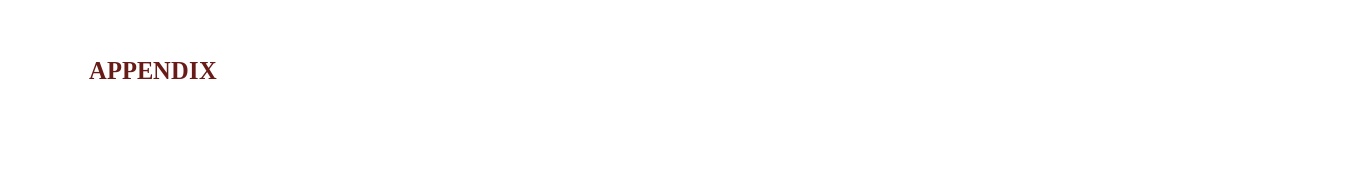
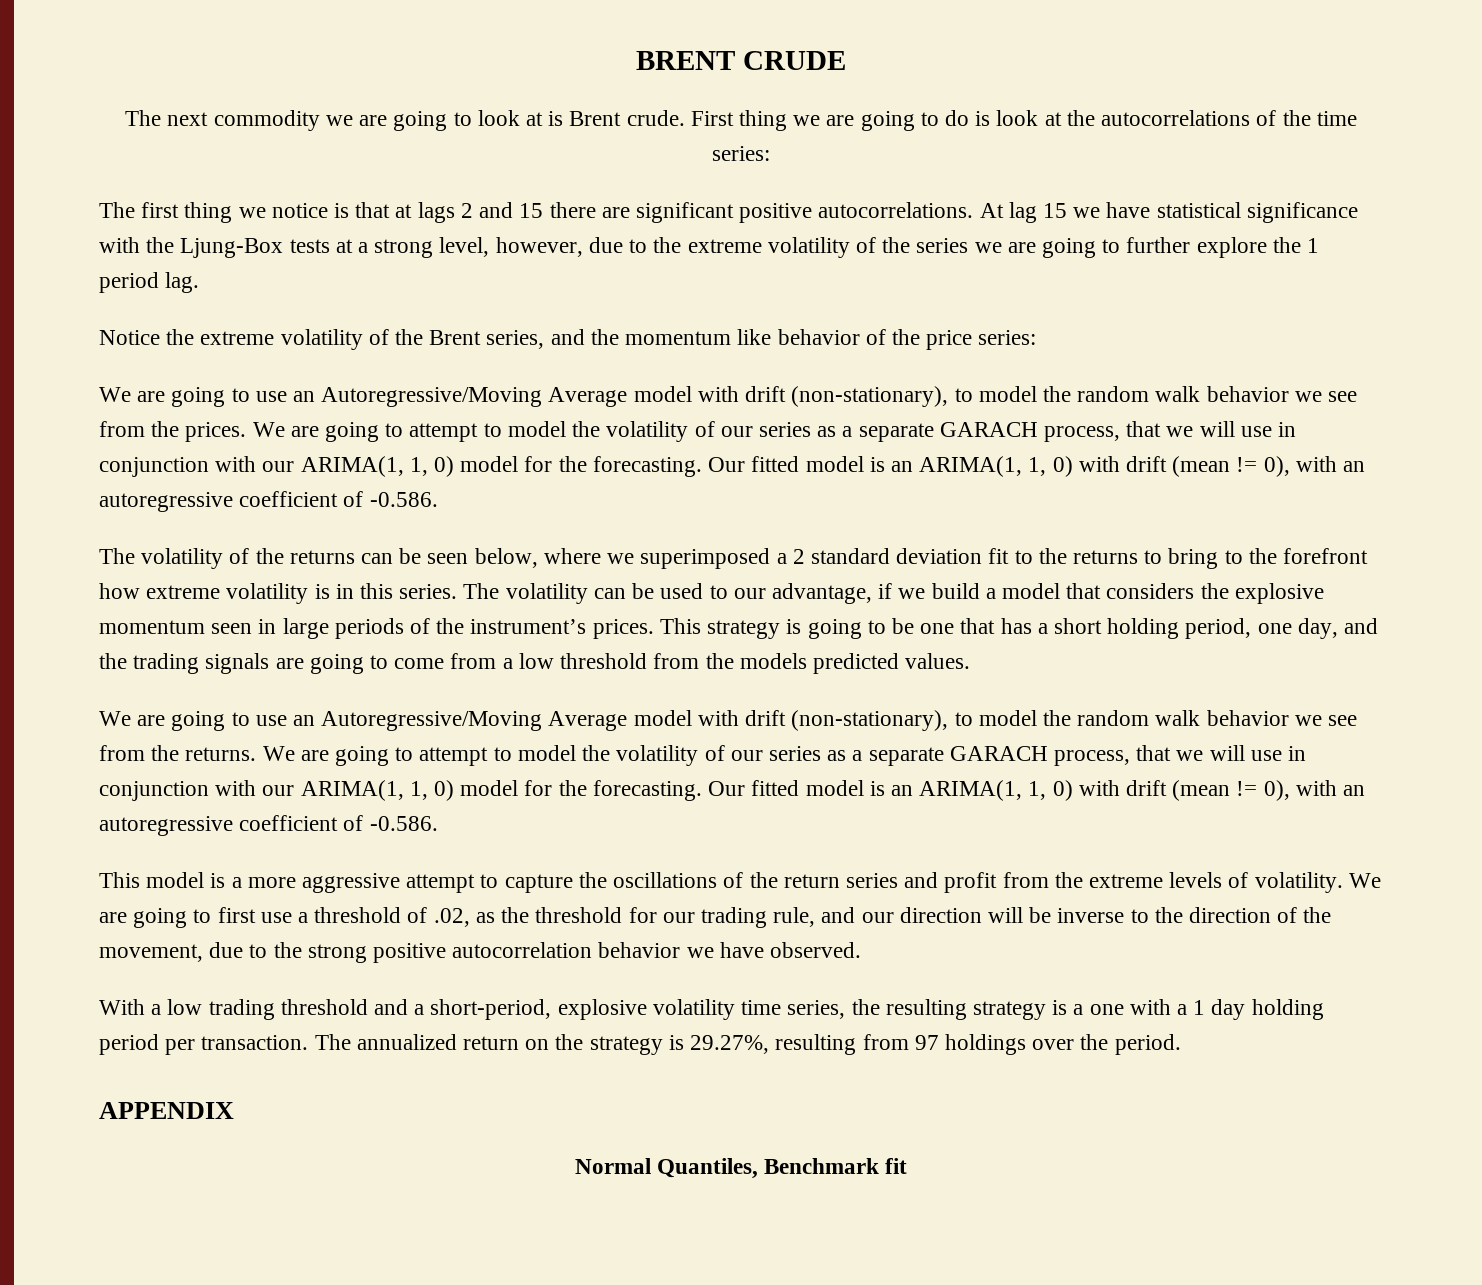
[89,62,217,79] APPENDIX -> [636,51,846,70] [125,110,1357,131] [712,146,770,161] [99,202,1358,223] [99,237,1320,258] [99,272,200,293] [99,329,1037,350] [99,386,1357,407] [99,421,1297,442] [99,456,1366,477] [99,491,438,512] [99,548,1369,569] [99,583,1324,604] [99,618,1379,639] [99,653,971,674] [99,710,1357,731] [99,745,1307,766] [99,780,1366,801] [99,815,438,836] [99,872,1381,893] [99,907,1332,928] [99,942,862,963] [99,999,1324,1020] [99,1034,1181,1055] [99,1102,234,1119] [574,1158,908,1179] BRENT CRUDE // The next commodity we are going to look at is Brent crude. First thing we are going to do is look at the autocorrelations of the time series: // The first thing we notice is that at lags 2 and 15 there are significant positive autocorrelations. At lag 15 we have statistical significance with the Ljung-Box tests at a strong level, however, due to the extreme volatility of the series we are going to further explore the 1 period lag. // Notice the extreme volatility of the Brent series, and the momentum like behavior of the price series: // We are going to use an Autoregressive/Moving Average model with drift (non-stationary), to model the random walk behavior we see from the prices. We are going to attempt to model the volatility of our series as a separate GARACH process, that we will use in conjunction with our ARIMA(1, 1, 0) model for the forecasting. Our fitted model is an ARIMA(1, 1, 0) with drift (mean != 0), with an autoregressive coefficient of -0.586. // The volatility of the returns can be seen below, where we superimposed a 2 standard deviation fit to the returns to bring to the forefront how extreme volatility is in this series. The volatility can be used to our advantage, if we build a model that considers the explosive momentum seen in large periods of the instrument’s prices. This strategy is going to be one that has a short holding period, one day, and the trading signals are going to come from a low threshold from the models predicted values. // We are going to use an Autoregressive/Moving Average model with drift (non-stationary), to model the random walk behavior we see from the returns. We are going to attempt to model the volatility of our series as a separate GARACH process, that we will use in conjunction with our ARIMA(1, 1, 0) model for the forecasting. Our fitted model is an ARIMA(1, 1, 0) with drift (mean != 0), with an autoregressive coefficient of -0.586. // This model is a more aggressive attempt to capture the oscillations of the return series and profit from the extreme levels of volatility. We are going to first use a threshold of .02, as the threshold for our trading rule, and our direction will be inverse to the direction of the movement, due to the strong positive autocorrelation behavior we have observed. // With a low trading threshold and a short-period, explosive volatility time series, the resulting strategy is a one with a 1 day holding period per transaction. The annualized return on the strategy is 29.27%, resulting from 97 holdings over the period. // APPENDIX // Normal Quantiles, Benchmark fit

